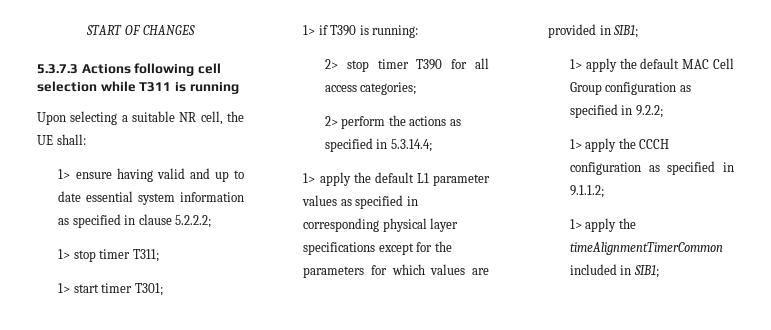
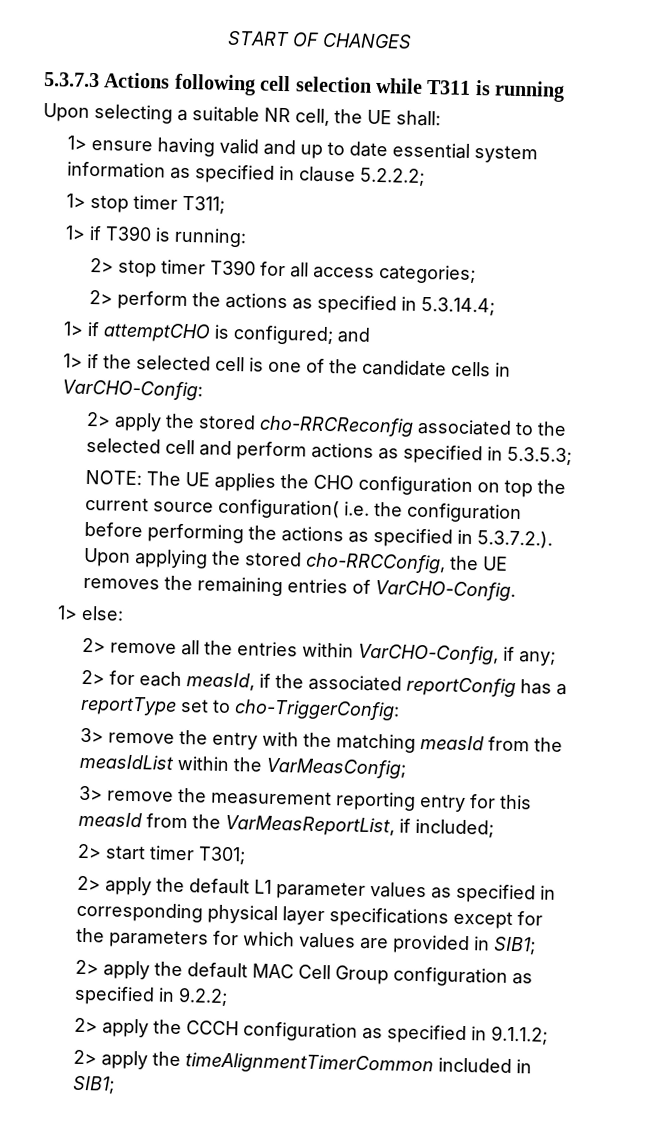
[58,283,163,296] // 1> start timer T301; -> (226, 204) none
(316, 178) none -> [87,321,372,346] [63,353,512,377] [62,379,204,401] [86,411,568,437] [86,437,573,466] [85,469,567,498] [85,496,523,524] [84,521,554,549] [83,547,509,574] [83,575,517,601] [57,605,125,621] [82,637,557,666] [81,669,568,698] [80,695,401,721] [80,727,564,753] [79,753,407,779] [79,785,533,812] [78,811,495,838] [77,843,247,865] [77,875,102,891] if attemptCHO is configured; and // 1> if the selected cell is one of the candidate cells in VarCHO-Config: // 2> apply the stored cho-RRCReconfig associated to the selected cell and perform actions as specified in 5.3.5.3; // NOTE: The UE applies the CHO configuration on top the current source configuration( i.e. the configuration before performing the actions as specified in 5.3.7.2.). Upon applying the stored cho-RRCConfig, the UE removes the remaining entries of VarCHO-Config. // 1> else: // 2> remove all the entries within VarCHO-Config, if any; // 2> for each measId, if the associated reportConfig has a reportType set to cho-TriggerConfig: // 3> remove the entry with the matching measId from the measIdList within the VarMeasConfig; // 3> remove the measurement reporting entry for this measId from the VarMeasReportList, if included; // 2> start timer T301; // 2>
[569,59,582,69] 1> -> [75,959,100,975] 2>
[569,139,582,149] 1> -> [74,1017,99,1033] 2>
[569,219,582,229] 1> -> [73,1049,98,1065] 2>

